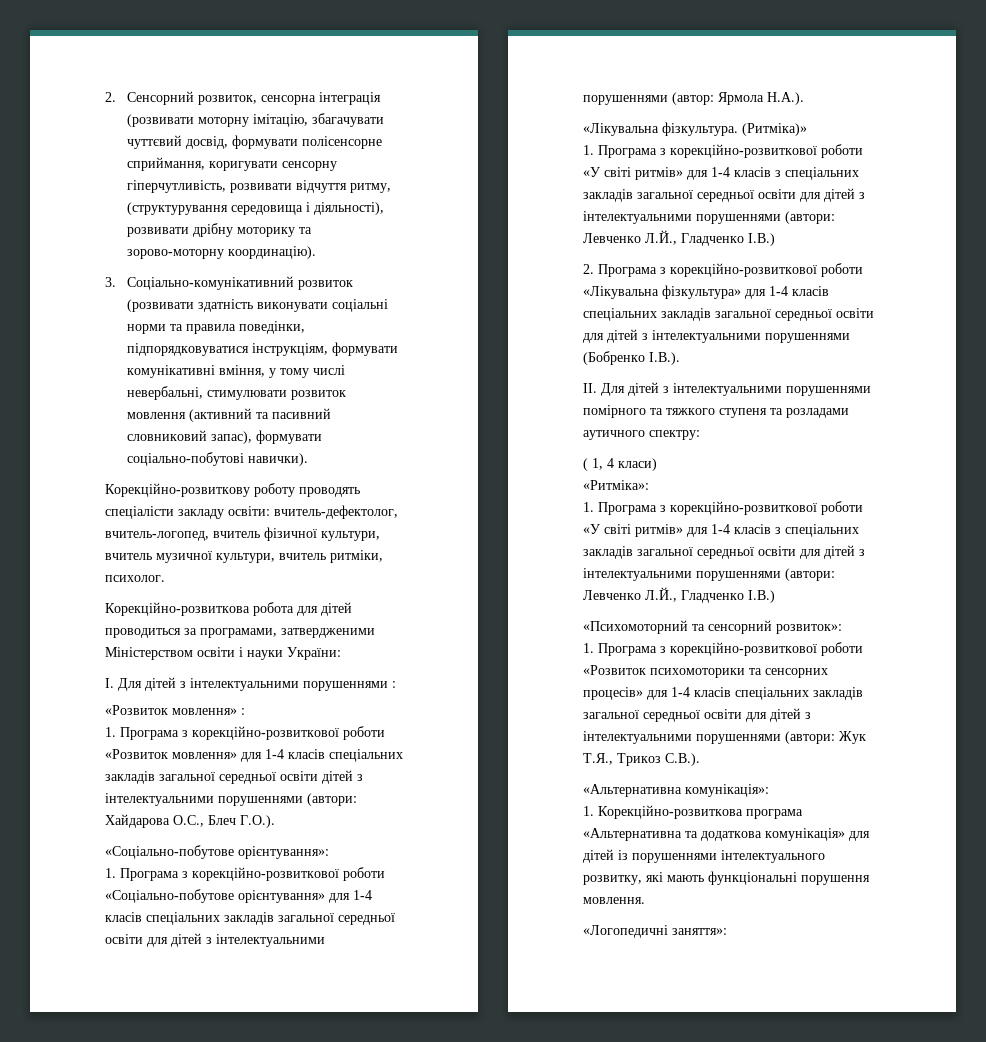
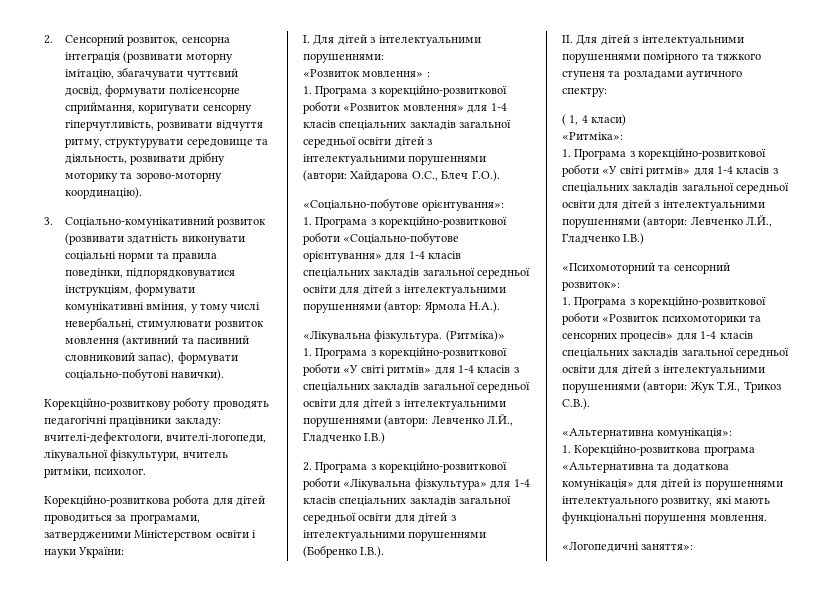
[127,202,385,215] (структурування середовища і діяльності), -> [105,138,268,148] [64,154,127,164] структурувати середовище та діяльность,
[105,505,398,519] [105,527,380,541] [105,551,275,563] спеціалісти закладу освіти: вчитель-дефектолог, вчитель-логопед, вчитель фізичної культури, вчитель музичної культури, -> [44,416,221,427] [44,432,267,444] [44,449,180,461] педагогічні працівники закладу: вчителі-дефектологи, вчителі-логопеди, лікувальної фізкультури,
[303,681,396,691] порушеннями : -> [303,53,384,63] порушеннями:

